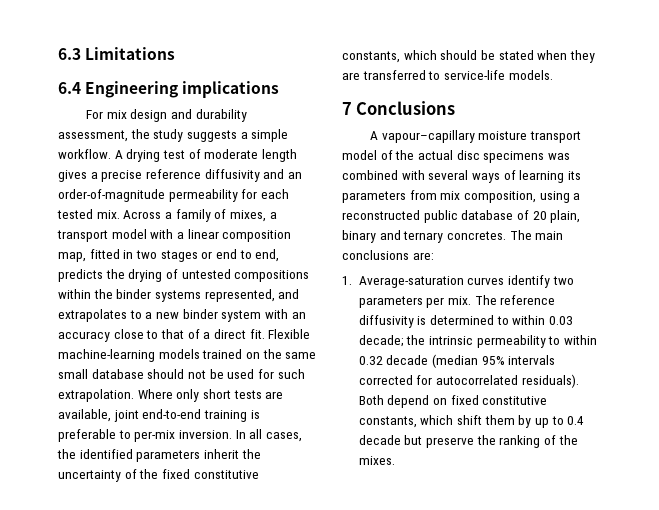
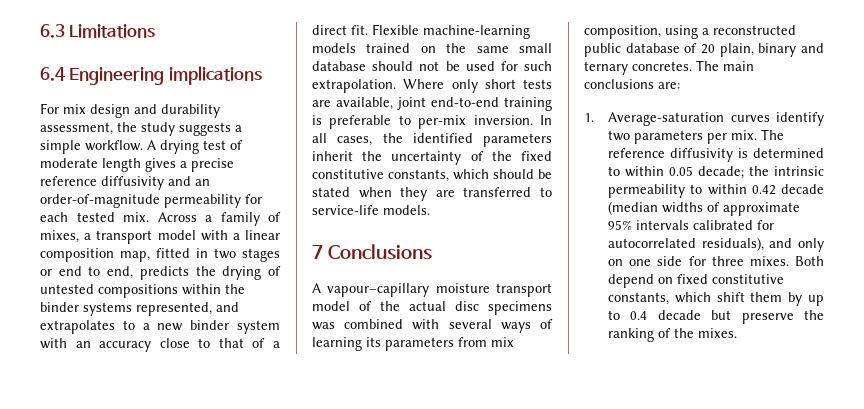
[548,316,573,325] 0.03 -> [669,166,694,176] 0.05
[358,356,383,365] 0.32 -> [751,185,776,195] 0.42
(479, 361) none -> [662,202,801,216] widths of approximate
[358,375,413,385] corrected -> [693,220,754,230] calibrated
[521,374,579,388] residuals). -> [701,237,824,252] [608,256,789,266] residuals), and only on one side for three mixes.

